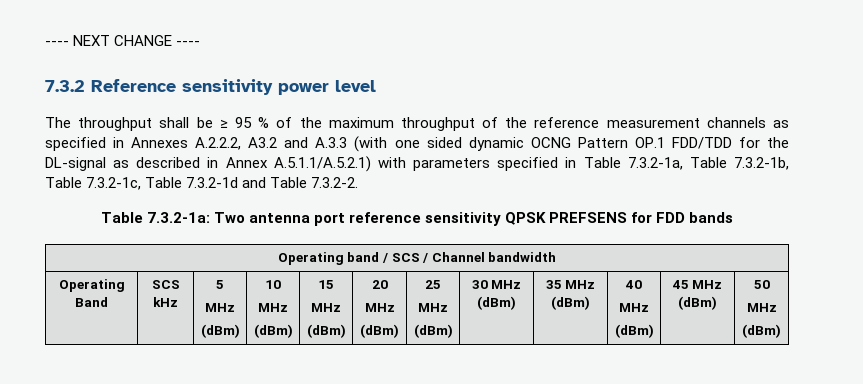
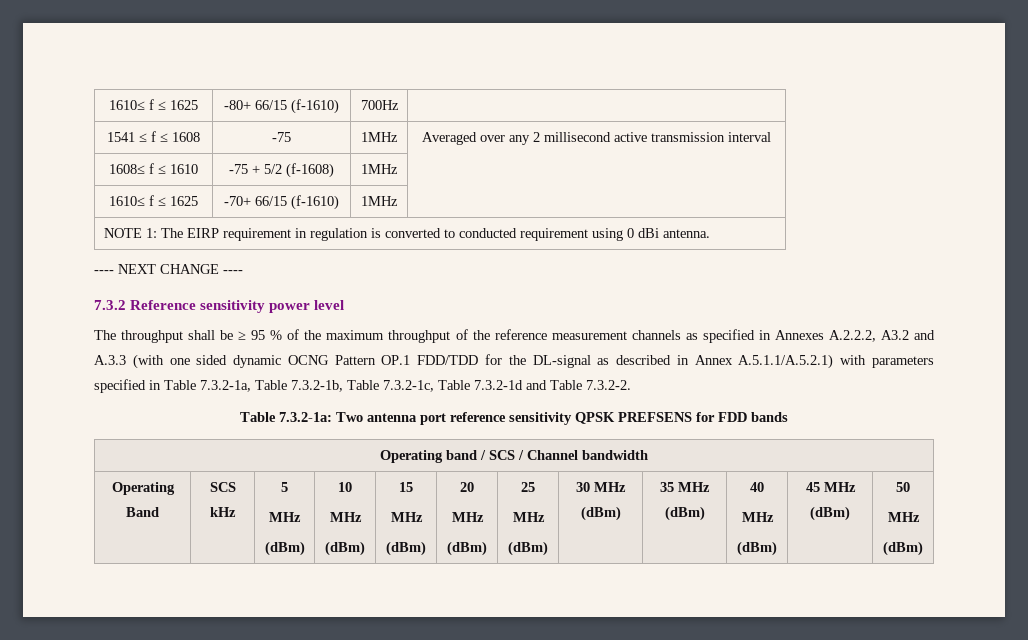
(45, 43) none -> [109,99,198,110] [224,99,339,114] [360,100,399,110] [107,131,200,142] [272,132,291,142] [361,132,398,142] [422,132,771,145] [109,163,198,174] [229,163,334,178] [361,164,398,174] [109,195,198,206] [224,195,339,210] [361,196,398,206] [103,228,710,241] 1610≤ f ≤ 1625 | -80+ 66/15 (f-1610) | 700Hz | // 1541 ≤ f ≤ 1608 | -75 | 1MHz | Averaged over any 2 millisecond active transmission interval // 1608≤ f ≤ 1610 | -75 + 5/2 (f-1608) | 1MHz | // 1610≤ f ≤ 1625 | -70+ 66/15 (f-1610) | 1MHz | // NOTE 1: The EIRP requirement in regulation is converted to conducted requirement using 0 dBi antenna. //

